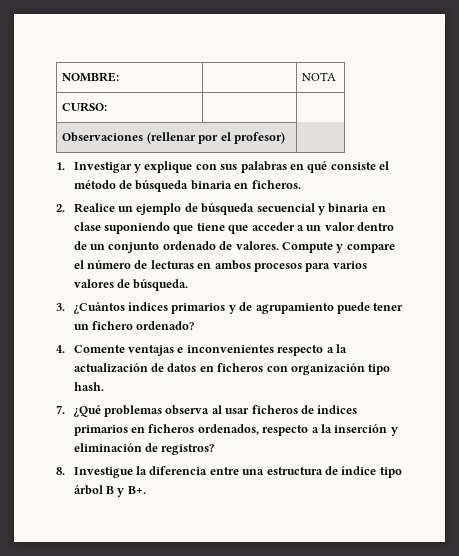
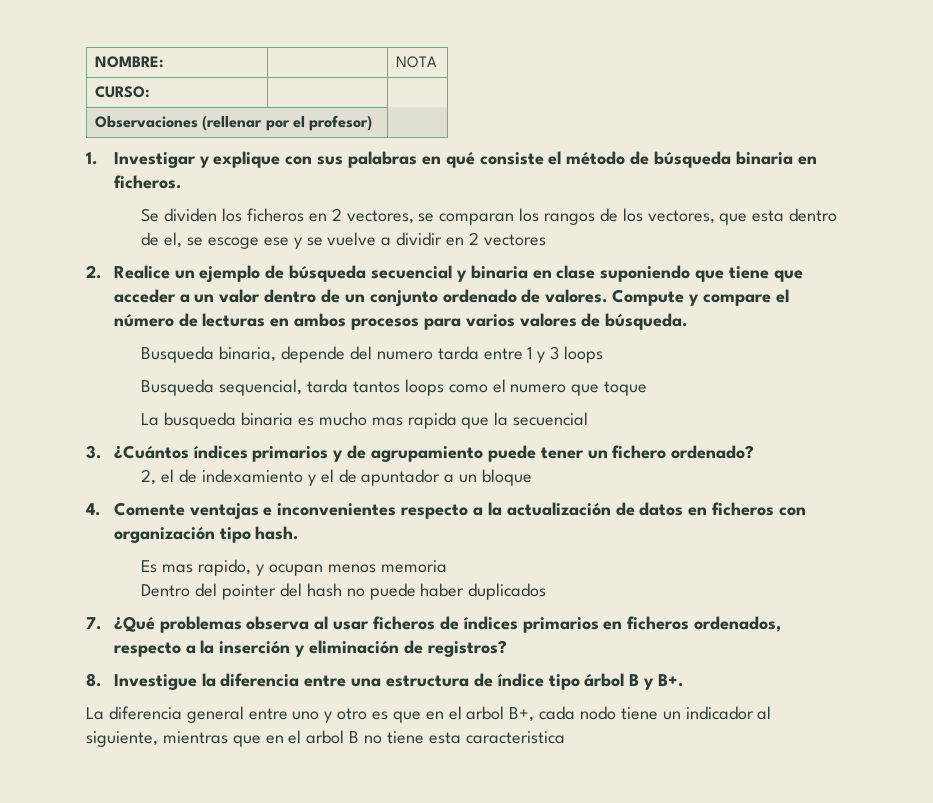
(301, 184) none -> [141,208,838,225] [141,232,546,249] // Se dividen los ficheros en 2 vectores, se comparan los rangos de los vectores, que esta dentro de el, se escoge ese y se vuelve a dividir en 2 vectores
(189, 285) none -> [141,346,604,363] [141,379,648,396] [141,412,589,429] // Busqueda binaria, depende del numero tarda entre 1 y 3 loops // Busqueda sequencial, tarda tantos loops como el numero que toque // La busqueda binaria es mucho mas rapida que la secuencial
(195, 325) none -> [141,469,533,486] // 2, el de indexamiento y el de apuntador a un bloque
(104, 386) none -> [141,559,447,576] [141,583,547,600] // Es mas rapido, y ocupan menos memoria // Dentro del pointer del hash no puede haber duplicados
(146, 490) none -> [86,706,772,723] [86,730,565,747] // La diferencia general entre uno y otro es que en el arbol B+, cada nodo tiene un indicador al siguiente, mientras que en el arbol B no tiene esta caracteristica

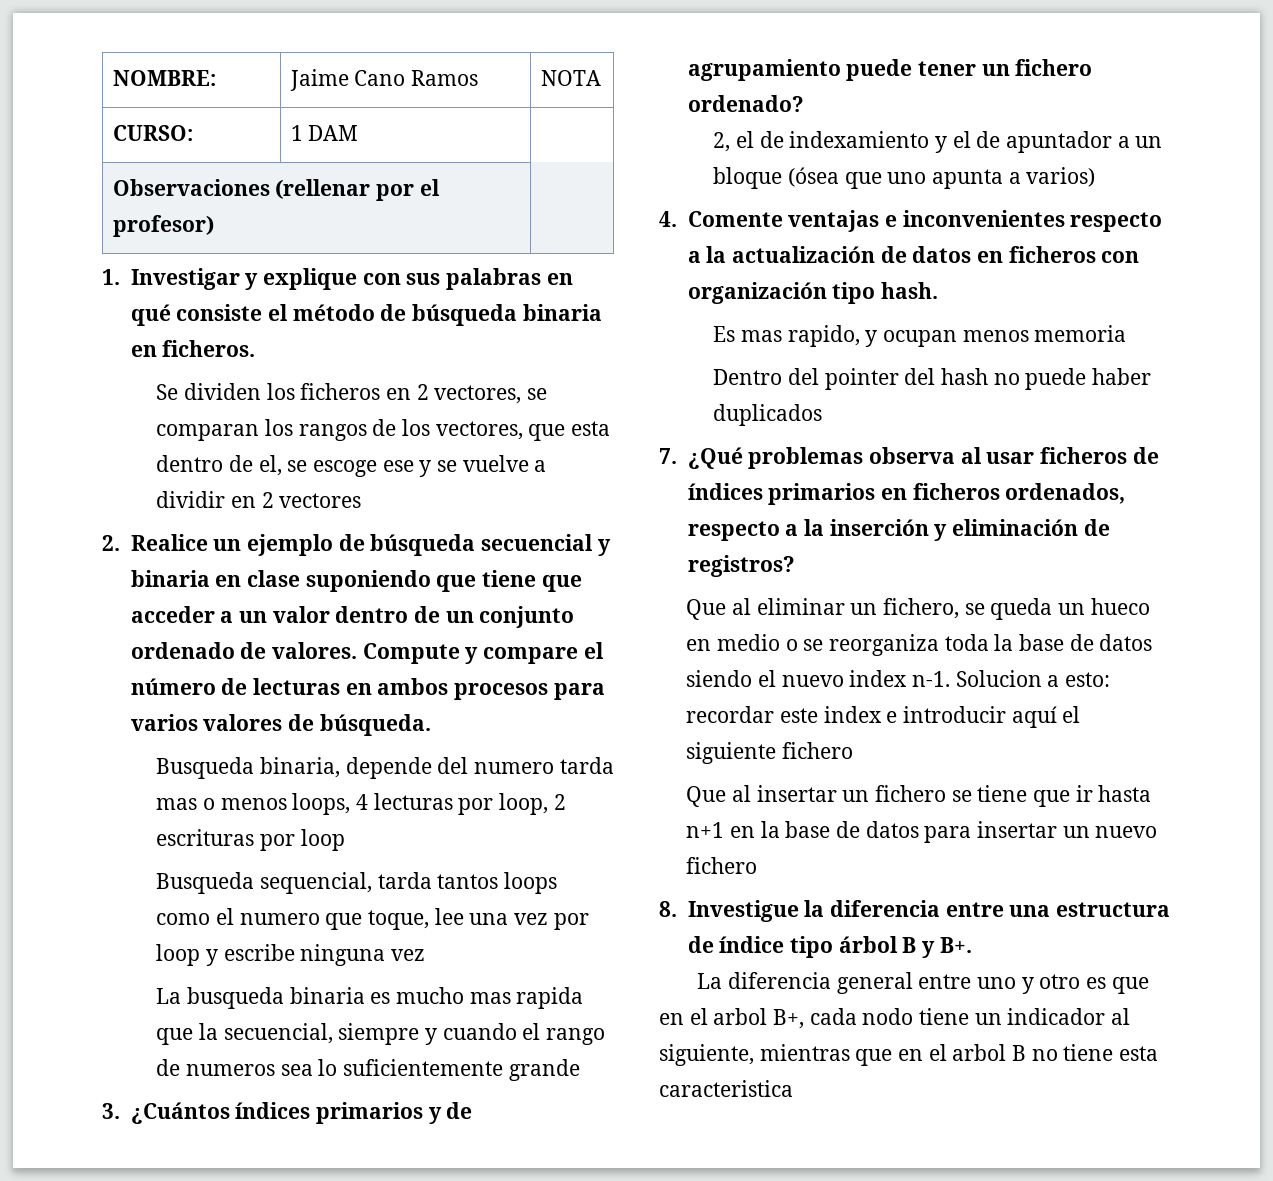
(165, 62) none -> [289,69,478,91] Jaime Cano Ramos
(151, 92) none -> [290,125,359,141] 1 DAM
[483,346,604,363] entre 1 y 3 loops -> [156,793,566,815] [156,829,345,851] mas o menos loops, 4 lecturas por loop, 2 escrituras por loop
[604,381,648,396] toque -> [367,908,589,930] [156,944,425,966] toque, lee una vez por loop y escribe ninguna vez
[513,412,589,426] secuencial -> [223,1023,606,1045] [156,1059,580,1081] secuencial, siempre y cuando el rango de numeros sea lo suficientemente grande
(533, 477) none -> [787,167,1096,189] (ósea que uno apunta a varios)
(507, 648) none -> [686,598,1150,620] [686,634,1153,656] [686,670,1110,687] [686,706,1081,728] [686,742,853,764] [686,785,1152,807] [686,821,1158,843] [686,857,758,874] // Que al eliminar un fichero, se queda un hueco en medio o se reorganiza toda la base de datos siendo el nuevo index n-1. Solucion a esto: recordar este index e introducir aquí el siguiente fichero // Que al insertar un fichero se tiene que ir hasta n+1 en la base de datos para insertar un nuevo fichero

